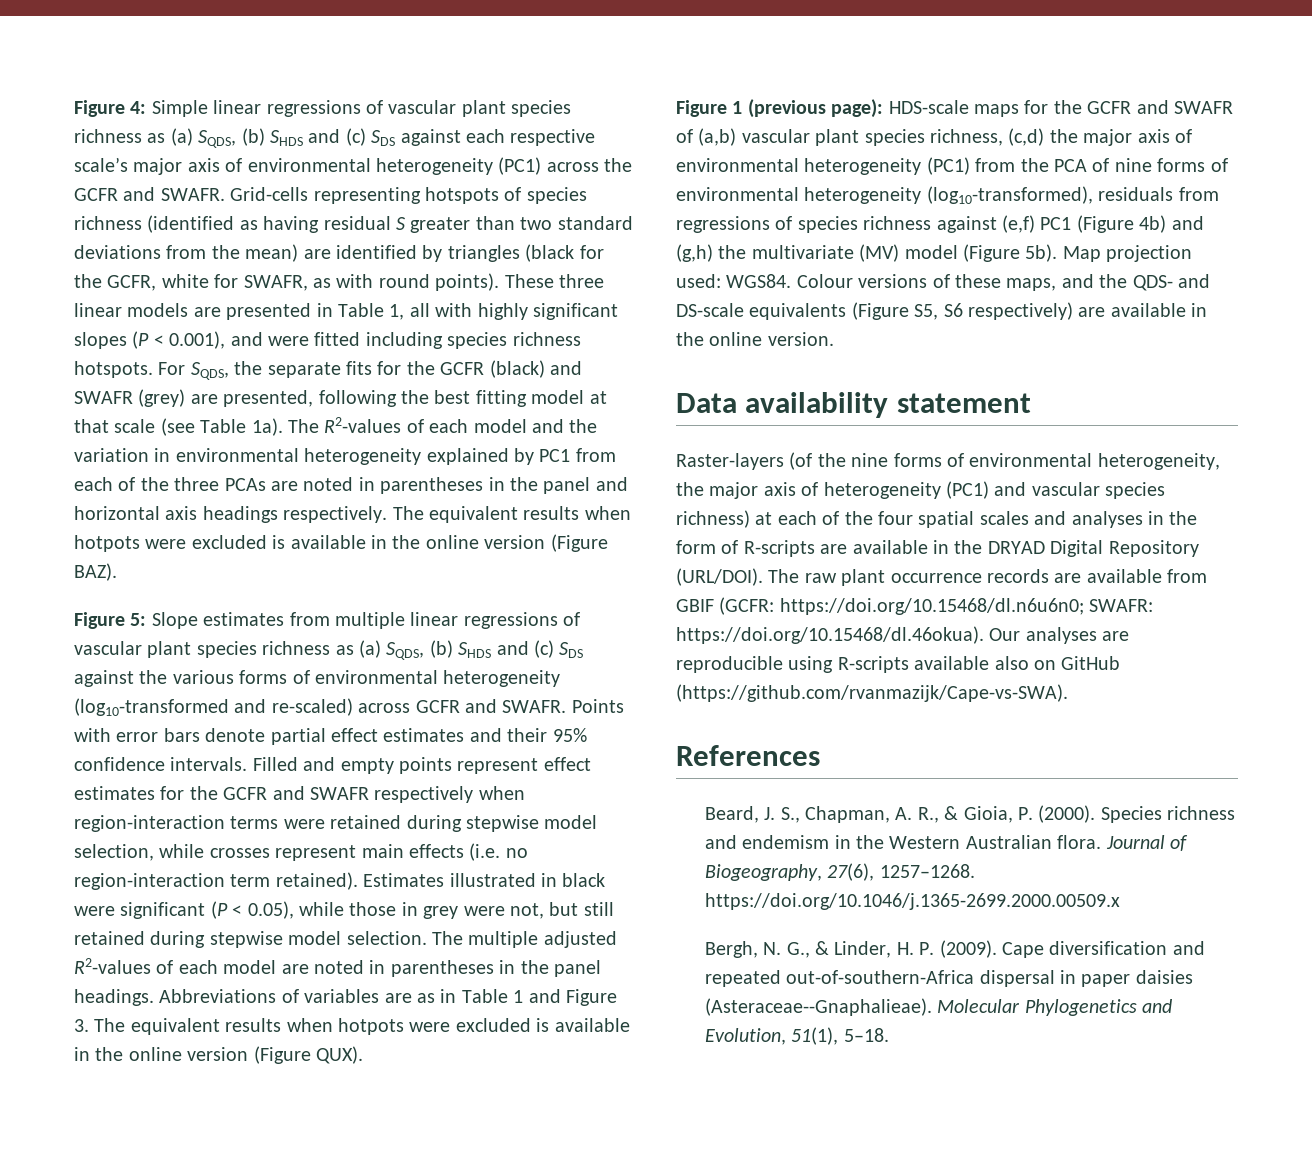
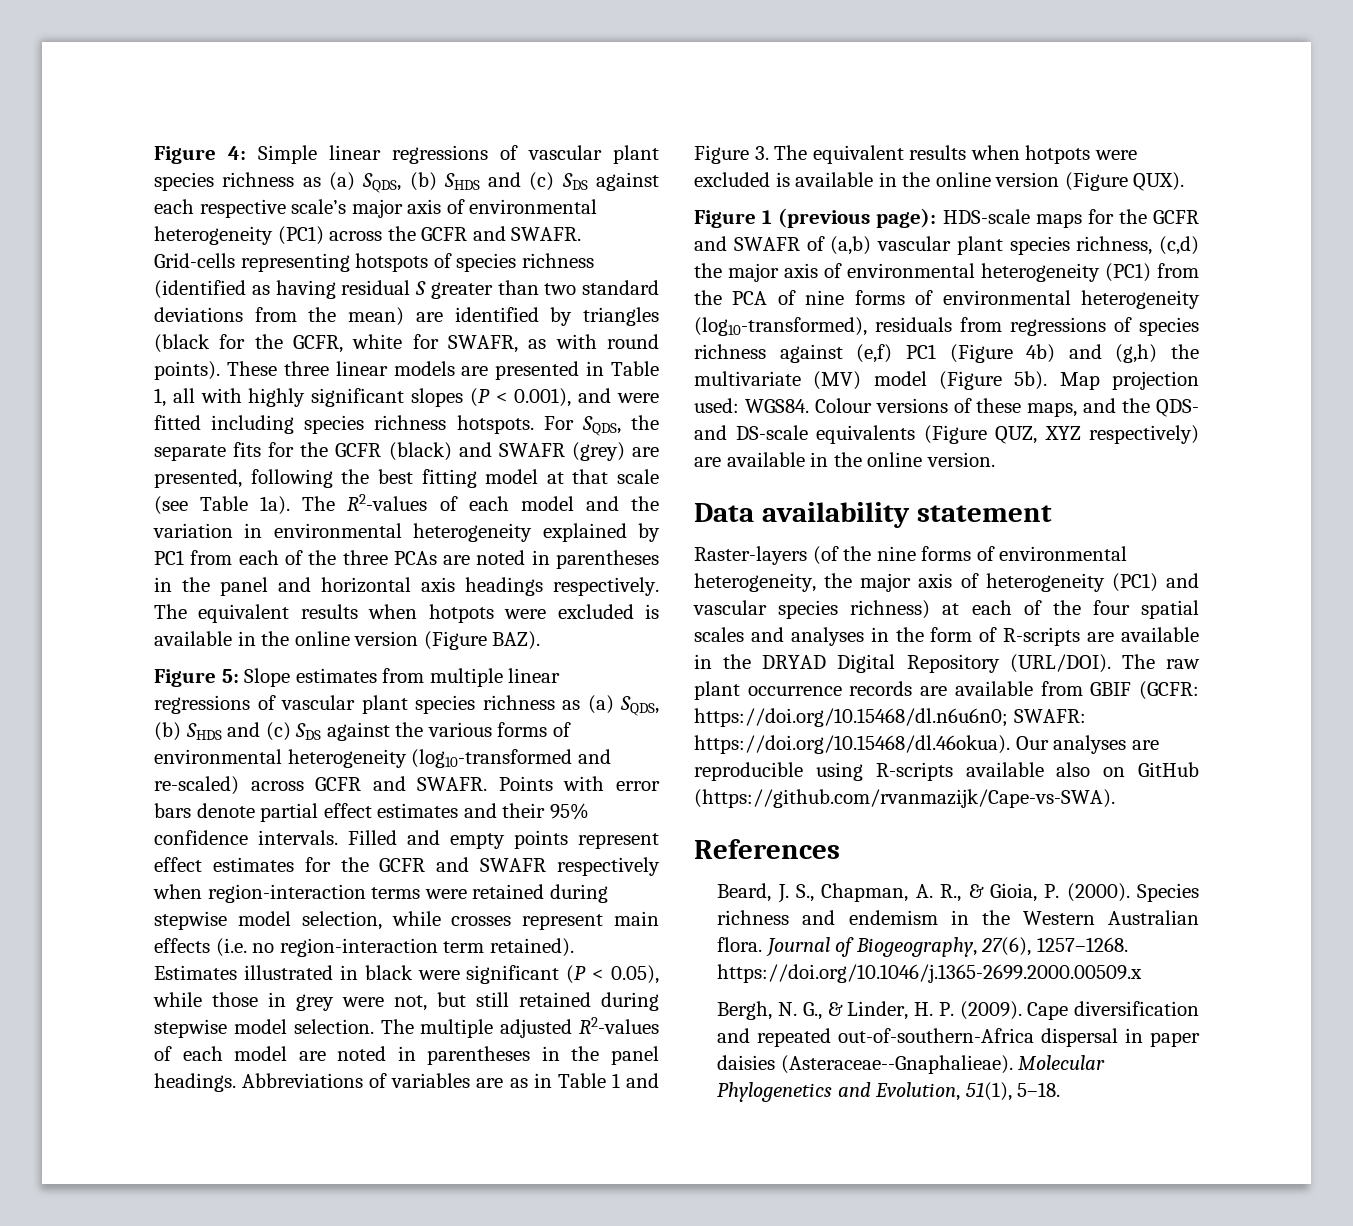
[914,303,963,320] S5, S6 -> [995,426,1081,444] QUZ, XYZ

